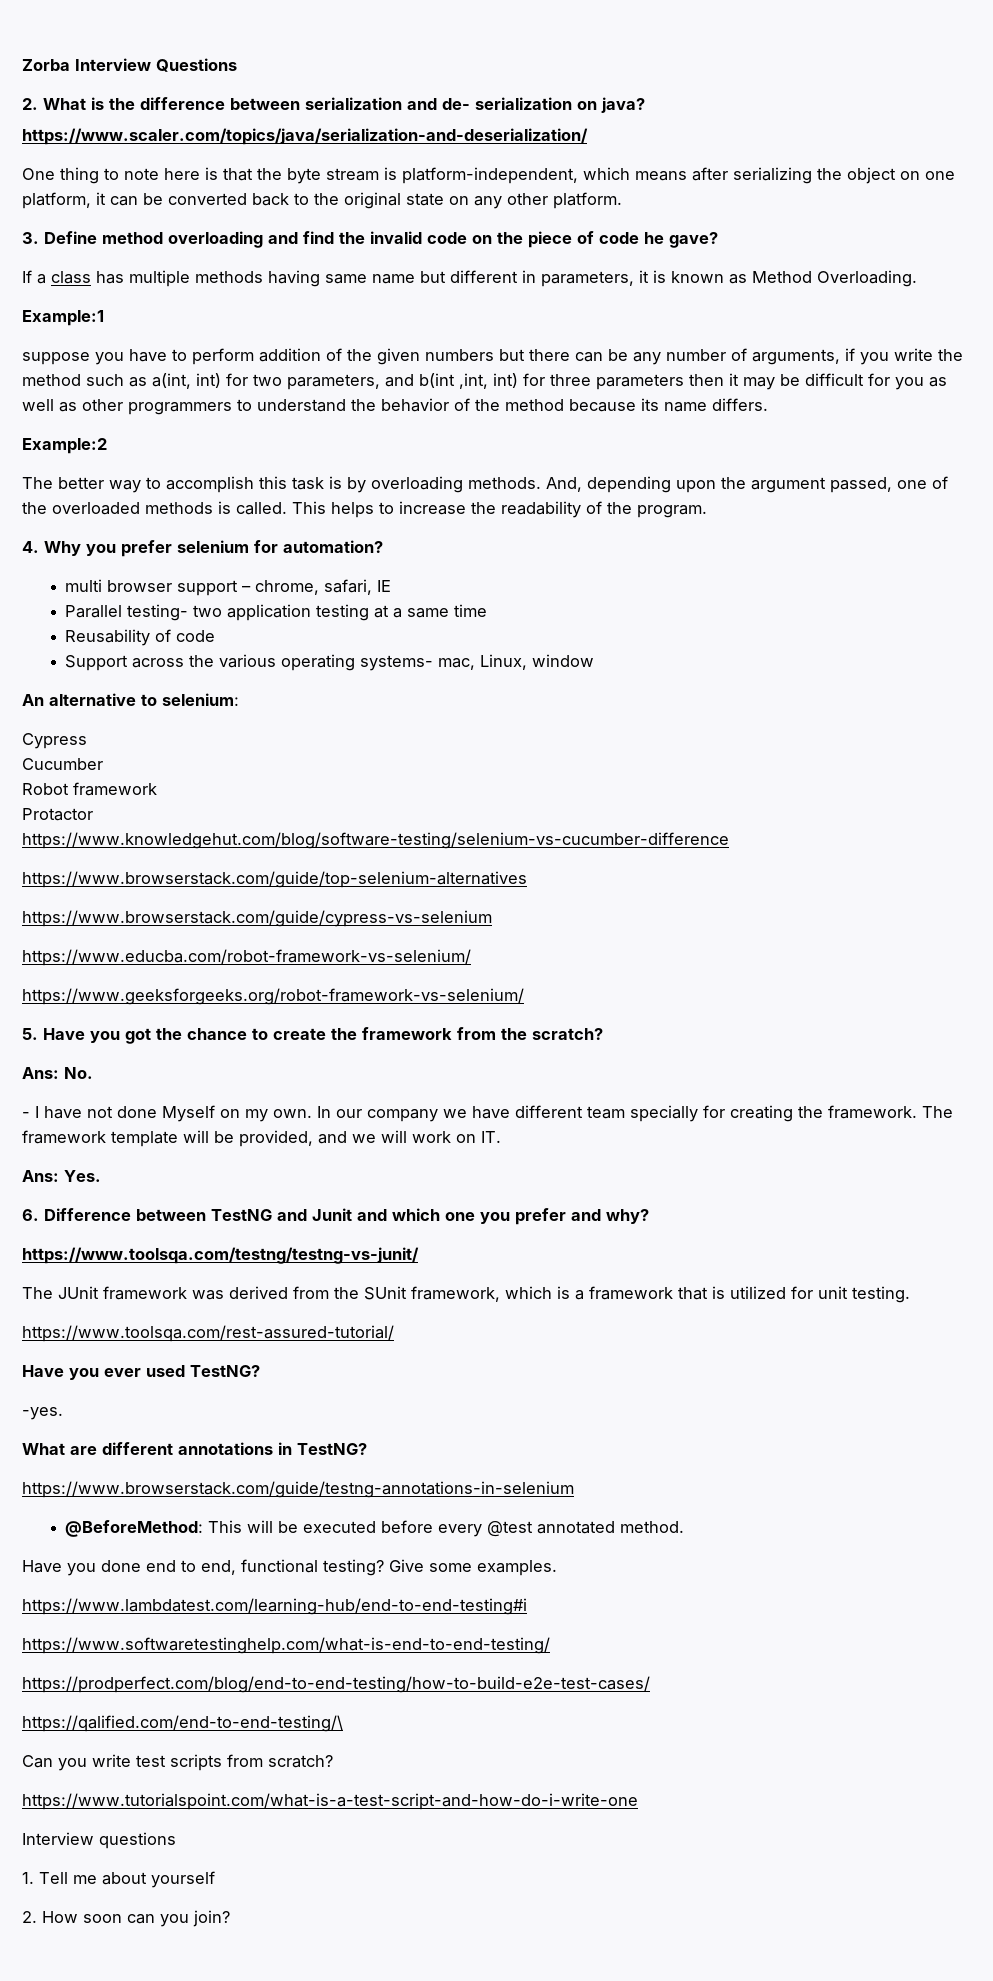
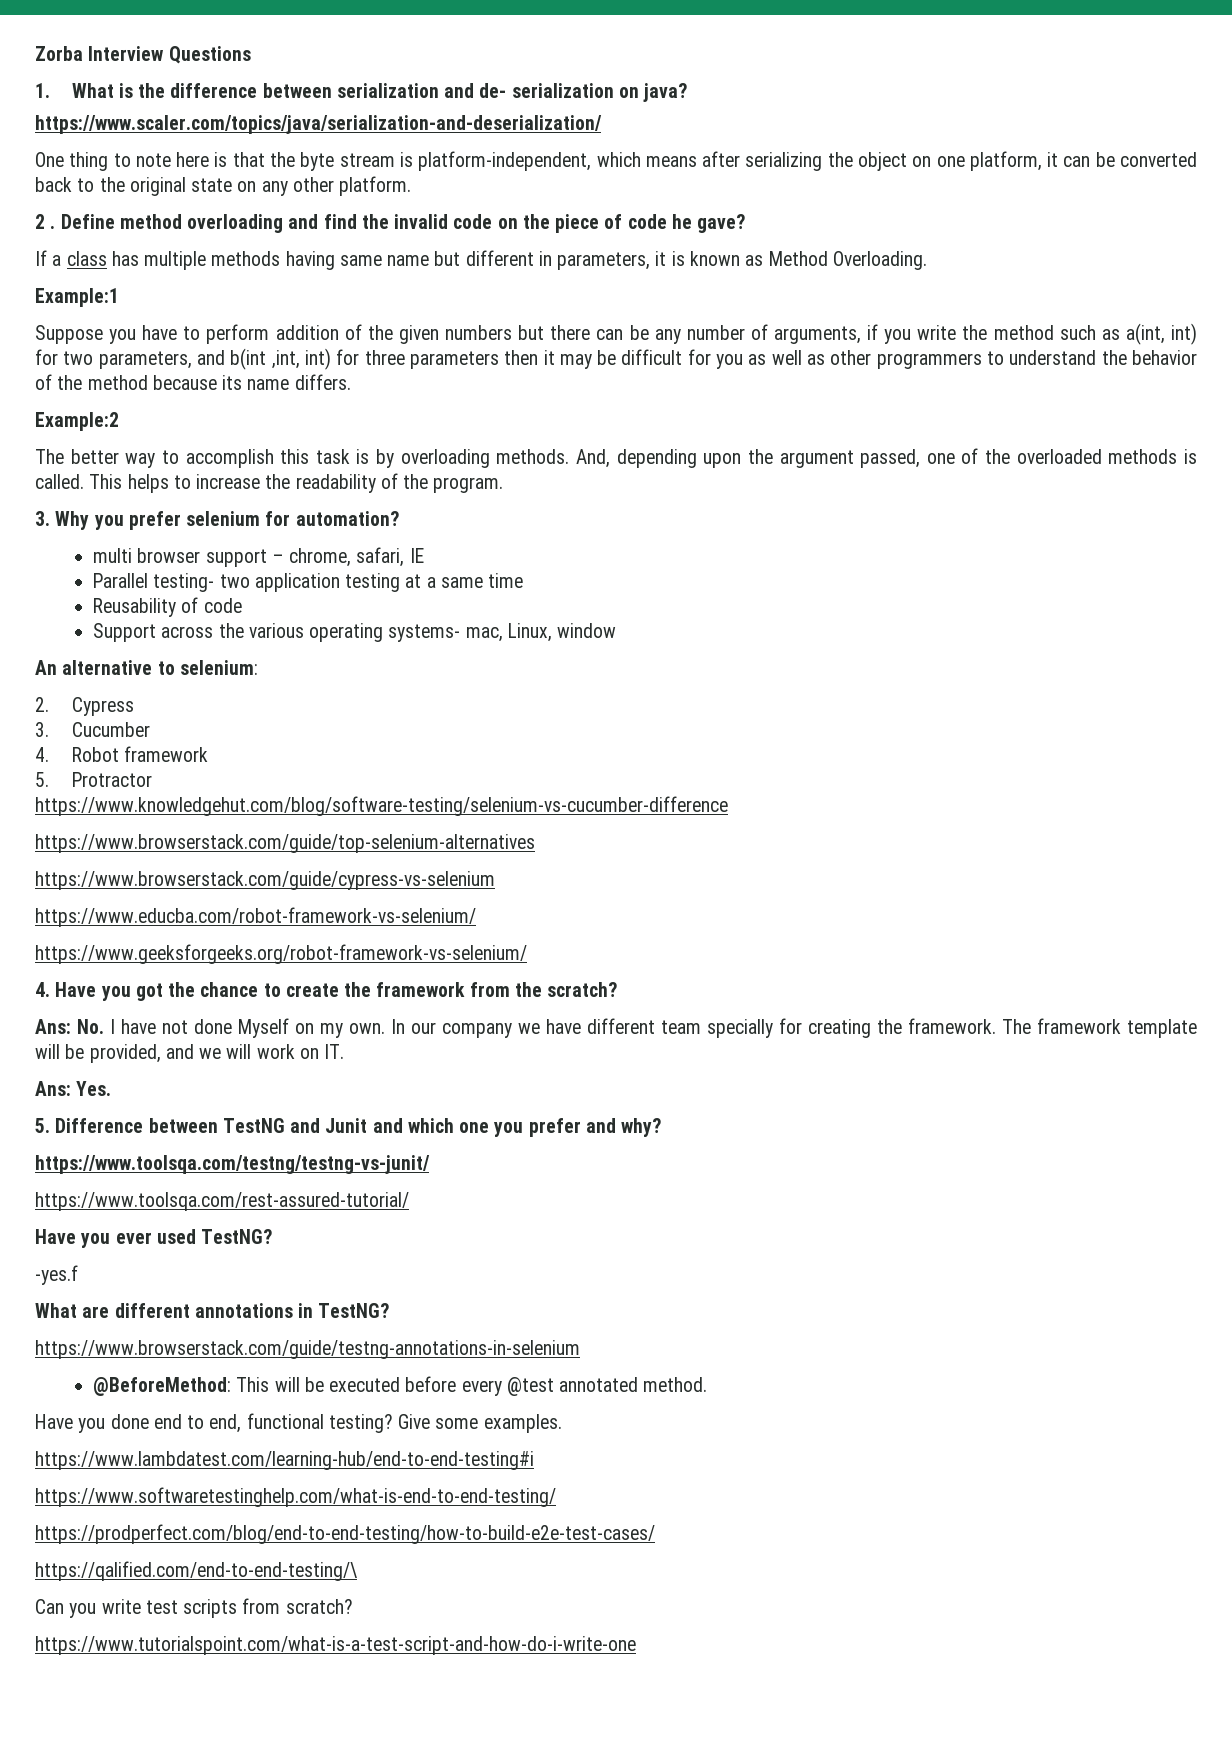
[22,98,38,110] 2. -> [35,83,50,98] 1.
[22,232,39,244] 3. -> [35,214,56,229] 2 .
[22,352,90,365] suppose -> [35,325,103,344] Suppose
[22,541,39,553] 4. -> [35,511,50,526] 3.
(239, 699) none -> [35,697,49,712] 2.
(87, 741) none -> [35,722,49,737] 3.
(103, 764) none -> [35,747,49,762] 4.
[22,808,93,821] Protactor -> [35,772,152,787] 5. Protractor
[22,1028,38,1040] 5. -> [35,982,50,997] 4.
[22,1112,30,1118] // - -> (104, 1026) none
[22,1209,39,1221] 6. -> [35,1118,50,1133] 5.
[22,1286,910,1303] // The JUnit framework was derived from the SUnit framework, which is a framework that is utilized for unit testing. -> (430, 1164) none
[22,1407,63,1420] -yes. -> [35,1265,78,1285] -yes.f
[22,1832,176,1849] [22,1871,215,1888] [22,1910,230,1927] // Interview questions // 1. Tell me about yourself // 2. How soon can you join? -> (636, 1645) none

